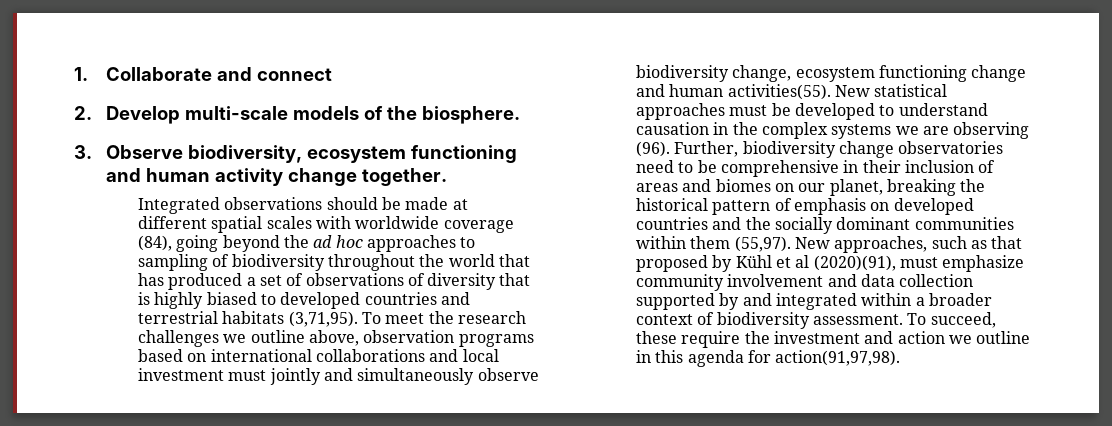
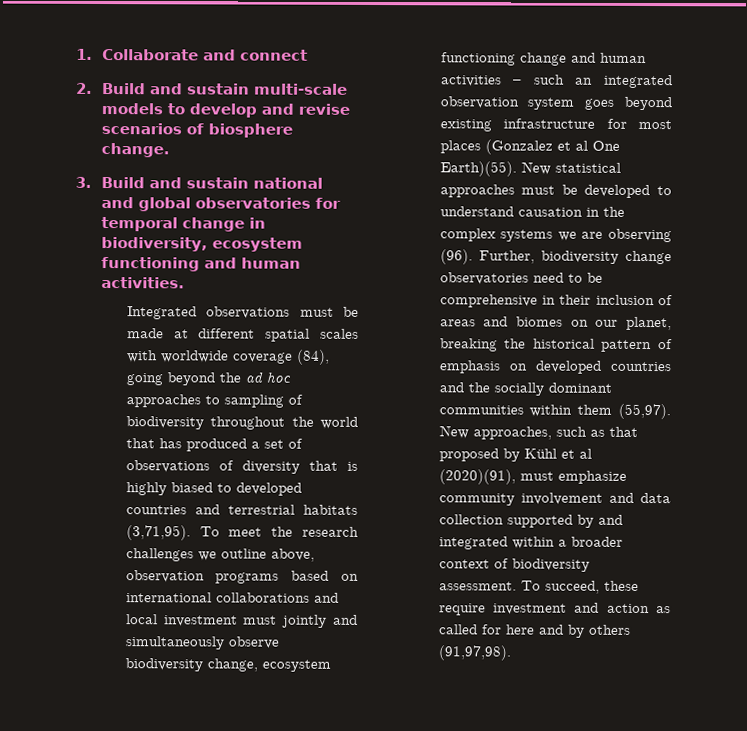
[105,106,520,124] [74,145,183,159] Develop multi-scale models of the biosphere. // 3. Observe -> [100,82,348,95] [100,102,350,118] [100,122,293,138] [100,142,170,158] [75,176,323,189] [100,196,341,212] [100,216,266,232] Build and sustain multi-scale models to develop and revise scenarios of biosphere change. // 3. Build and sustain national and global observatories for temporal change in
[214,168,447,186] activity change together. -> [100,276,185,289] activities.
[326,197,378,210] should -> [299,307,334,317] must
[727,84,831,100] activities(55). -> [440,74,673,89] [439,96,672,111] [439,118,672,132] [439,139,620,155] [439,161,517,177] activities – such an integrated observation system goes beyond existing infrastructure for most places (Gonzalez et al One Earth)(55).
[744,331,770,344] the -> (486, 609) none
[948,331,1031,344] [635,350,901,367] we outline in this agenda for action(91,97,98). -> [656,606,671,614] [438,624,631,638] [437,645,511,661] as called for here and by others (91,97,98).

